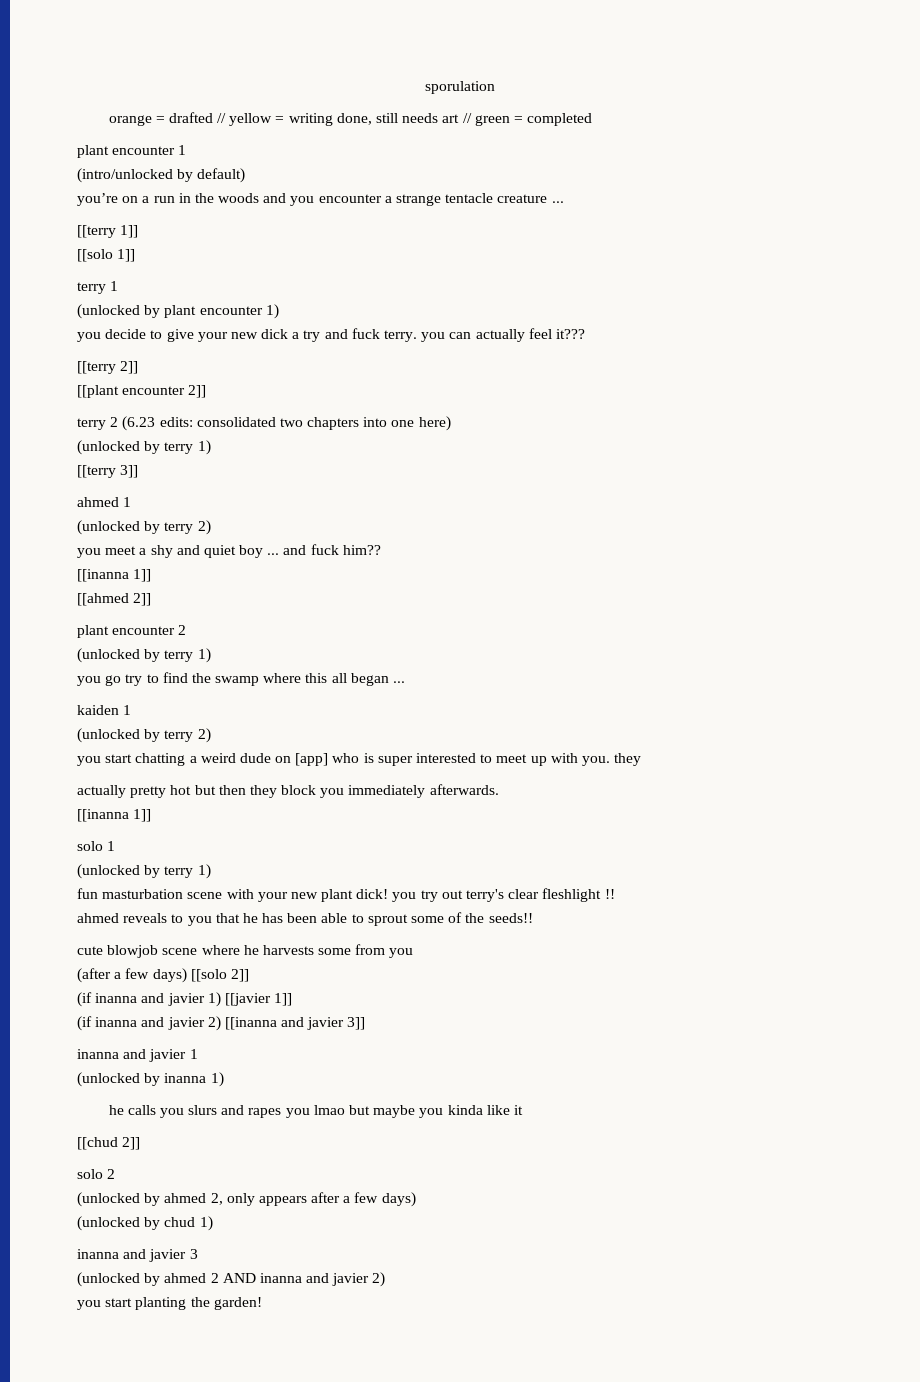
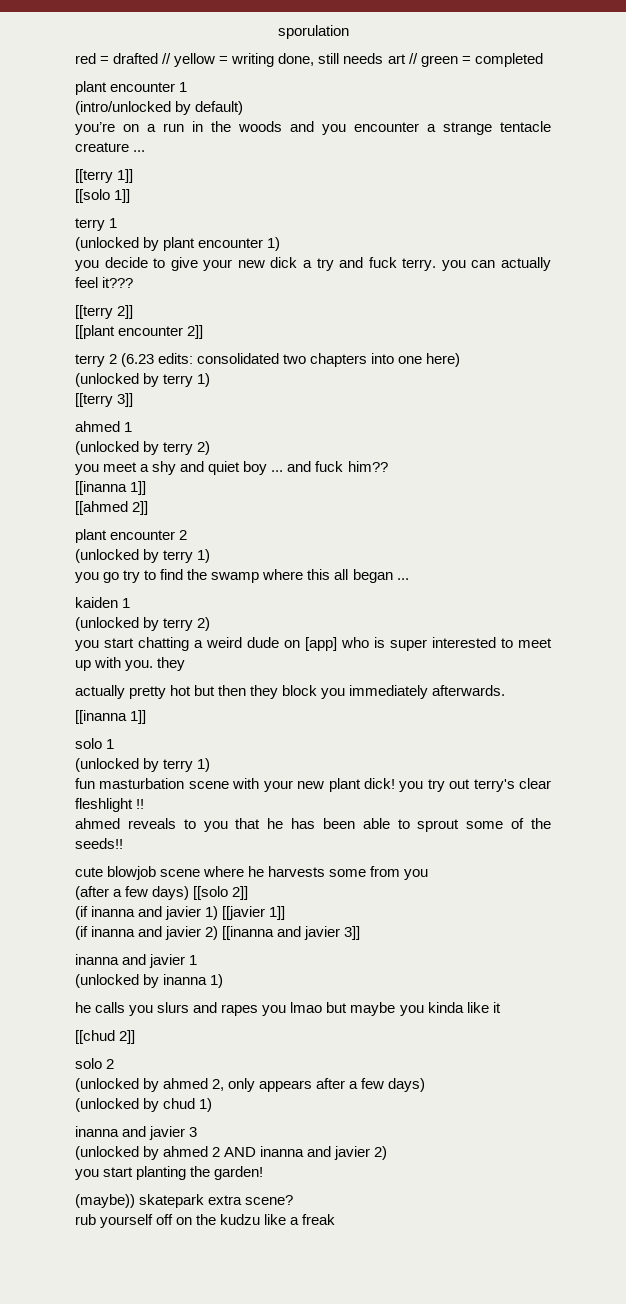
[108,115,152,126] orange -> [75,53,96,64] red
(262, 1303) none -> [75,1194,294,1208] [75,1214,336,1228] // (maybe)) skatepark extra scene? // rub yourself off on the kudzu like a freak

